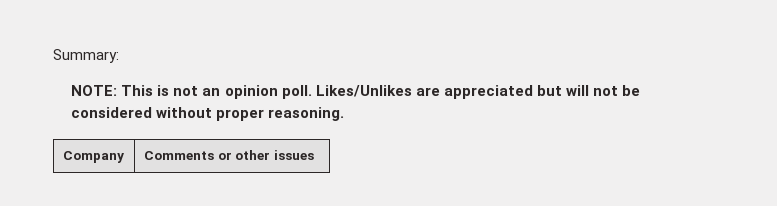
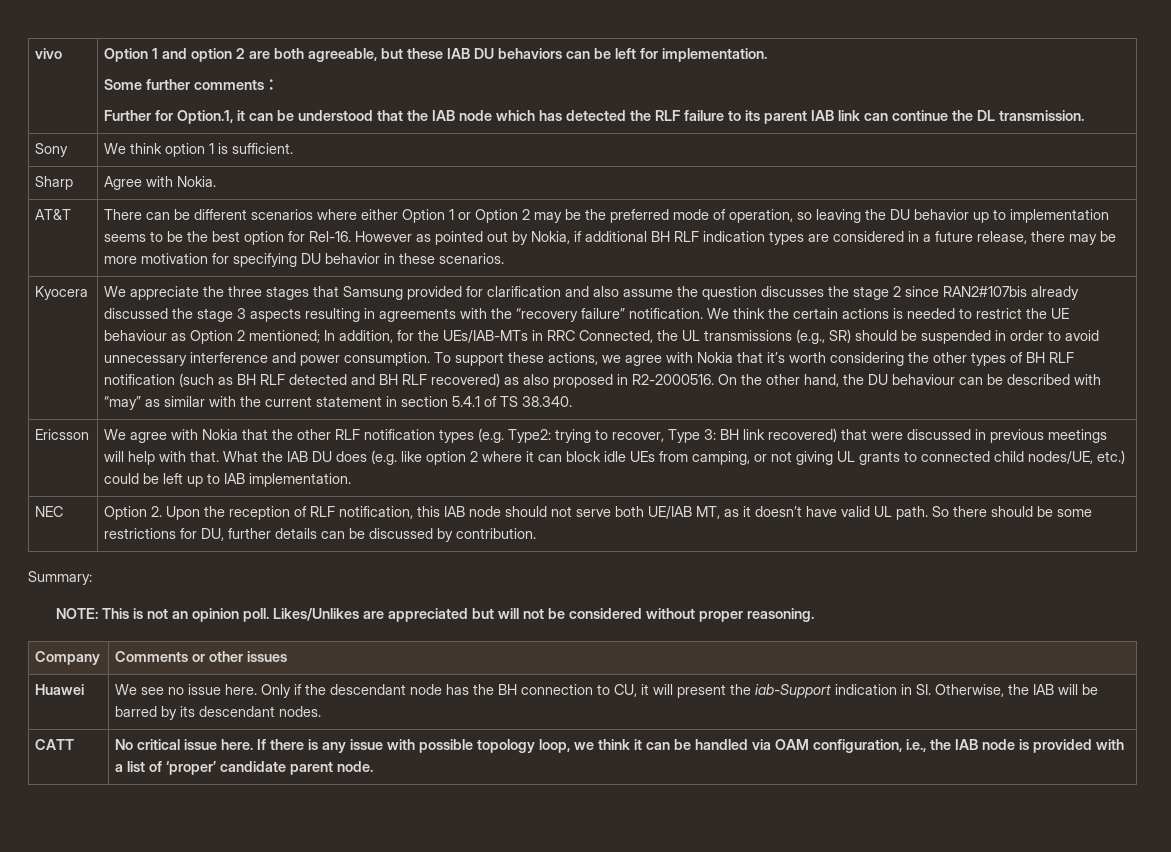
(53, 56) none -> [35,48,63,59] [104,48,768,62] [104,79,280,90] [104,110,1085,124] [35,143,69,157] [104,143,294,157] [35,176,74,190] [104,176,217,190] [35,209,72,220] [104,209,1110,223] [104,231,1117,245] [104,253,505,267] [35,286,89,300] [104,286,1080,300] [104,308,1070,322] [104,329,1100,344] [104,352,1075,366] [104,373,1102,388] [104,396,573,410] [35,429,90,440] [104,428,1108,443] [104,450,1126,465] [104,473,352,487] [35,506,64,517] [104,506,1093,520] [104,528,537,542] vivo | Option 1 and option 2 are both agreeable, but these IAB DU behaviors can be left for implementation. // Some further comments： // Further for Option.1, it can be understood that the IAB node which has detected the RLF failure to its parent IAB link can continue the DL transmission. // Sony | We think option 1 is sufficient. // Sharp | Agree with Nokia. // AT&T | There can be different scenarios where either Option 1 or Option 2 may be the preferred mode of operation, so leaving the DU behavior up to implementation seems to be the best option for Rel-16. However as pointed out by Nokia, if additional BH RLF indication types are considered in a future release, there may be more motivation for specifying DU behavior in these scenarios. // Kyocera | We appreciate the three stages that Samsung provided for clarification and also assume the question discusses the stage 2 since RAN2#107bis already discussed the stage 3 aspects resulting in agreements with the “recovery failure” notification. We think the certain actions is needed to restrict the UE behaviour as Option 2 mentioned; In addition, for the UEs/IAB-MTs in RRC Connected, the UL transmissions (e.g., SR) should be suspended in order to avoid unnecessary interference and power consumption. To support these actions, we agree with Nokia that it’s worth considering the other types of BH RLF notification (such as BH RLF detected and BH RLF recovered) as also proposed in R2-2000516. On the other hand, the DU behaviour can be described with “may” as similar with the current statement in section 5.4.1 of TS 38.340. // Ericsson | We agree with Nokia that the other RLF notification types (e.g. Type2: trying to recover, Type 3: BH link recovered) that were discussed in previous meetings will help with that. What the IAB DU does (e.g. like option 2 where it can block idle UEs from camping, or not giving UL grants to connected child nodes/UE, etc.) could be left up to IAB implementation. // NEC | Option 2. Upon the reception of RLF notification, this IAB node should not serve both UE/IAB MT, as it doesn’t have valid UL path. So there should be some restrictions for DU, further details can be discussed by contribution. //
(314, 155) none -> [35,684,85,695] [115,684,1099,698] [115,706,322,720] [35,739,75,750] [115,739,1125,753] [115,761,374,775] // Huawei | We see no issue here. Only if the descendant node has the BH connection to CU, it will present the iab-Support indication in SI. Otherwise, the IAB will be barred by its descendant nodes. // CATT | No critical issue here. If there is any issue with possible topology loop, we think it can be handled via OAM configuration, i.e., the IAB node is provided with a list of ‘proper’ candidate parent node.

